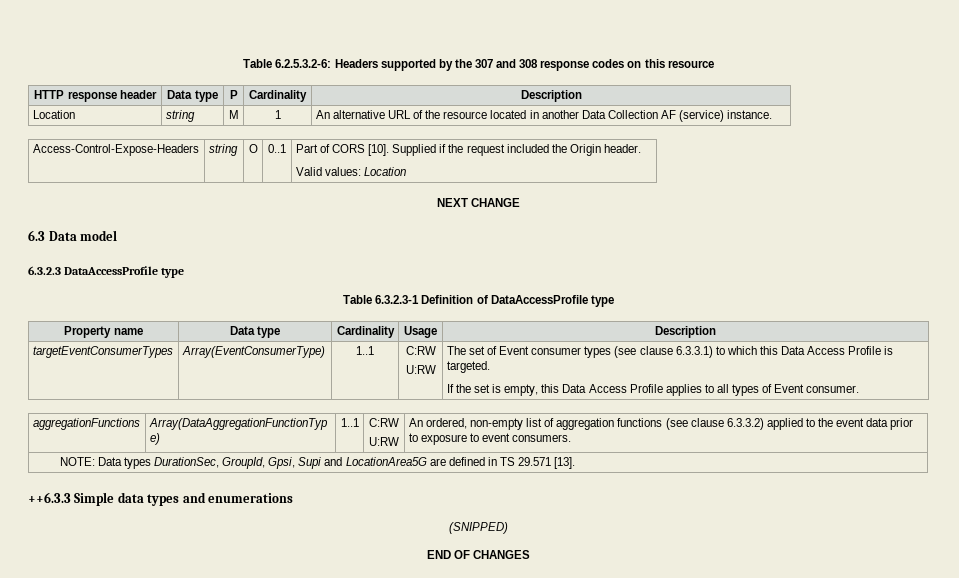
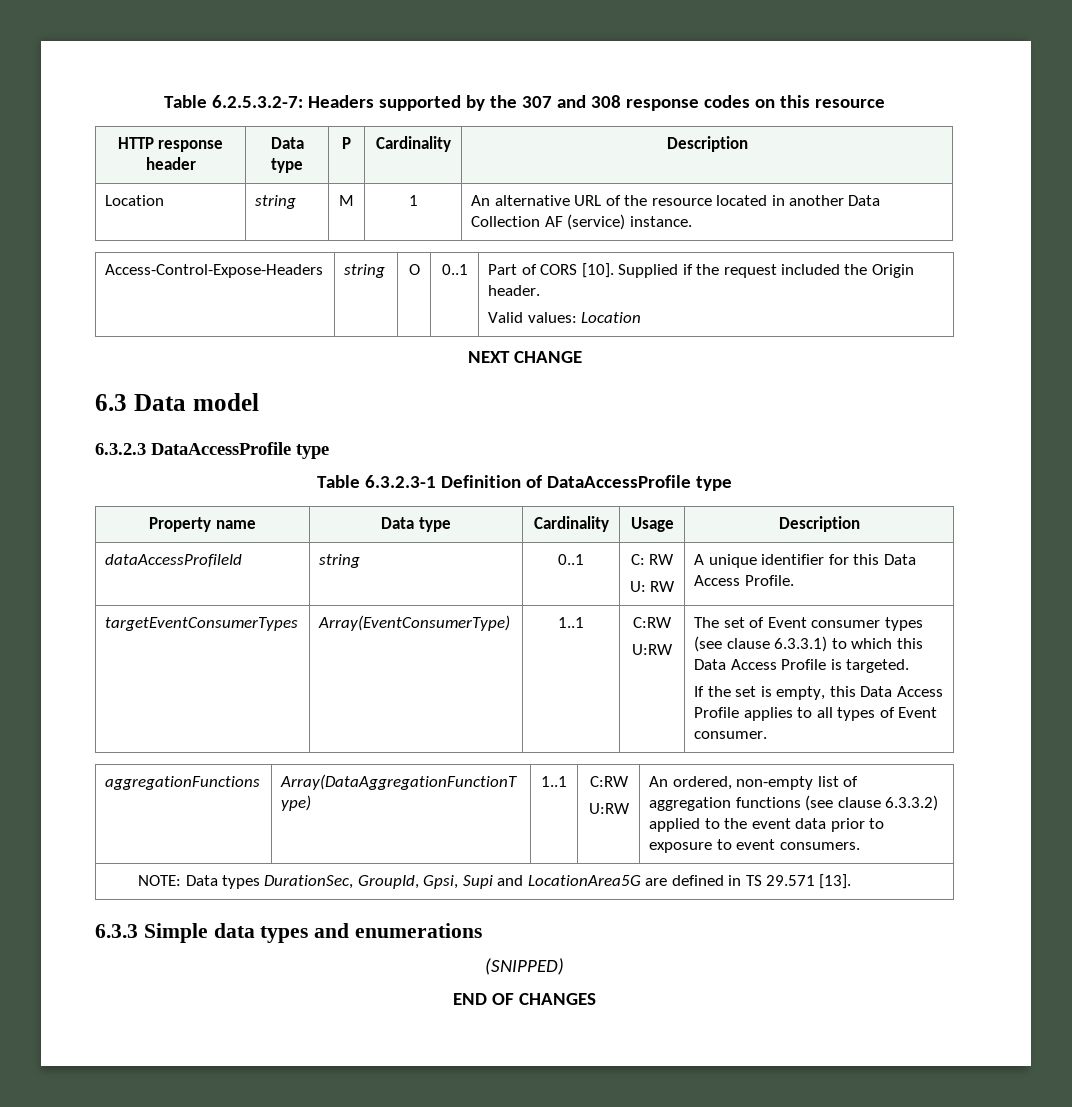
[243,59,332,68] Table 6.2.5.3.2-6: -> [164,95,304,108] Table 6.2.5.3.2-7:
(716, 332) none -> [105,554,243,567] [319,554,361,568] [558,554,584,565] [630,554,675,565] [629,581,676,592] [694,554,916,568] [694,575,794,586] // dataAccessProfileId | string | 0..1 | C: RW // U: RW | A unique identifier for this Data Access Profile.
[28,492,71,503] ++6.3.3 -> [95,924,138,938] 6.3.3

